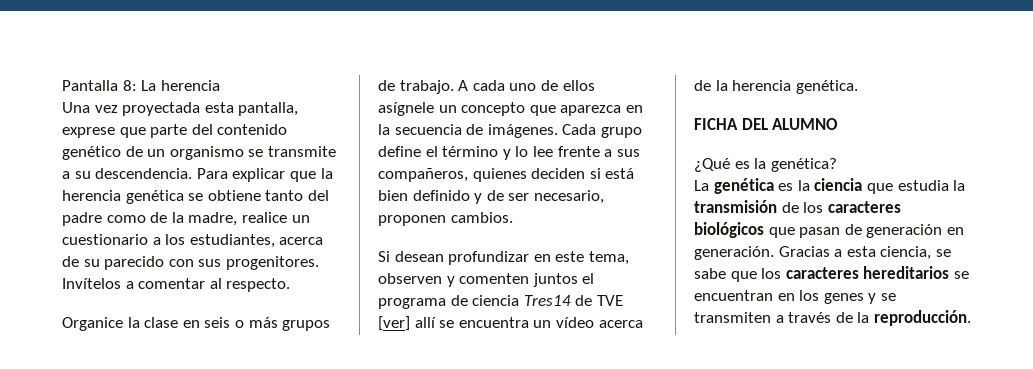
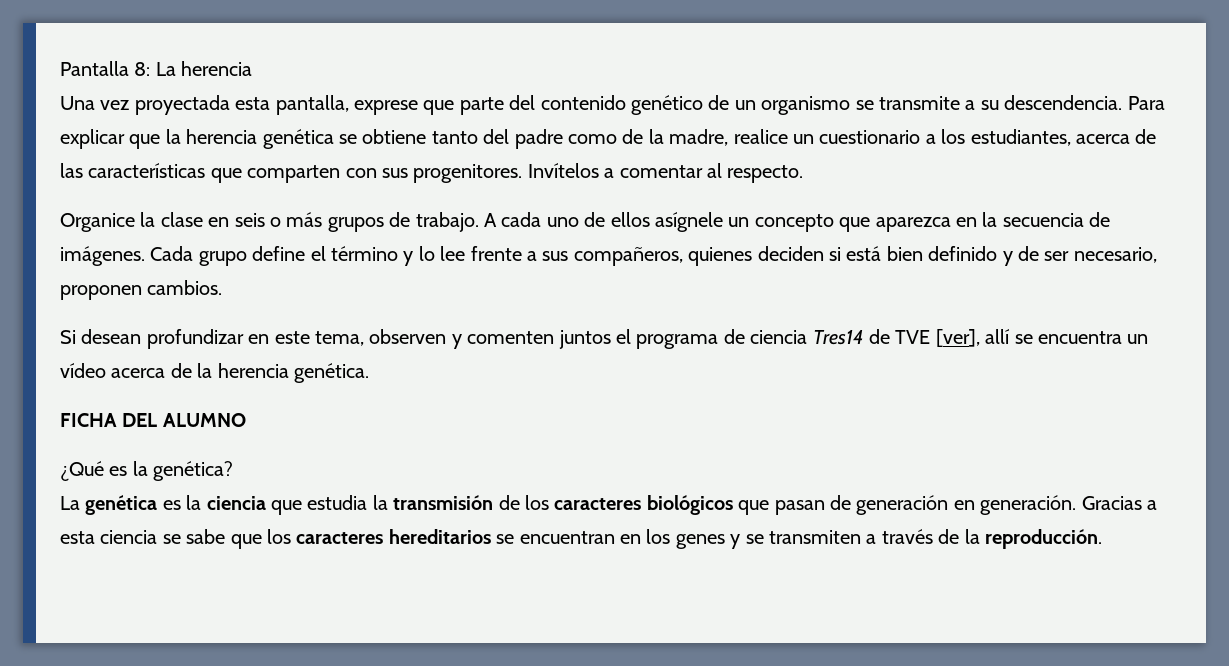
[83,256,165,270] su parecido -> [60,163,341,183] las características que comparten
[378,316,410,331] [ver] -> [935,329,980,347] [ver],
[880,246,932,260] ciencia, -> [100,530,158,544] ciencia

